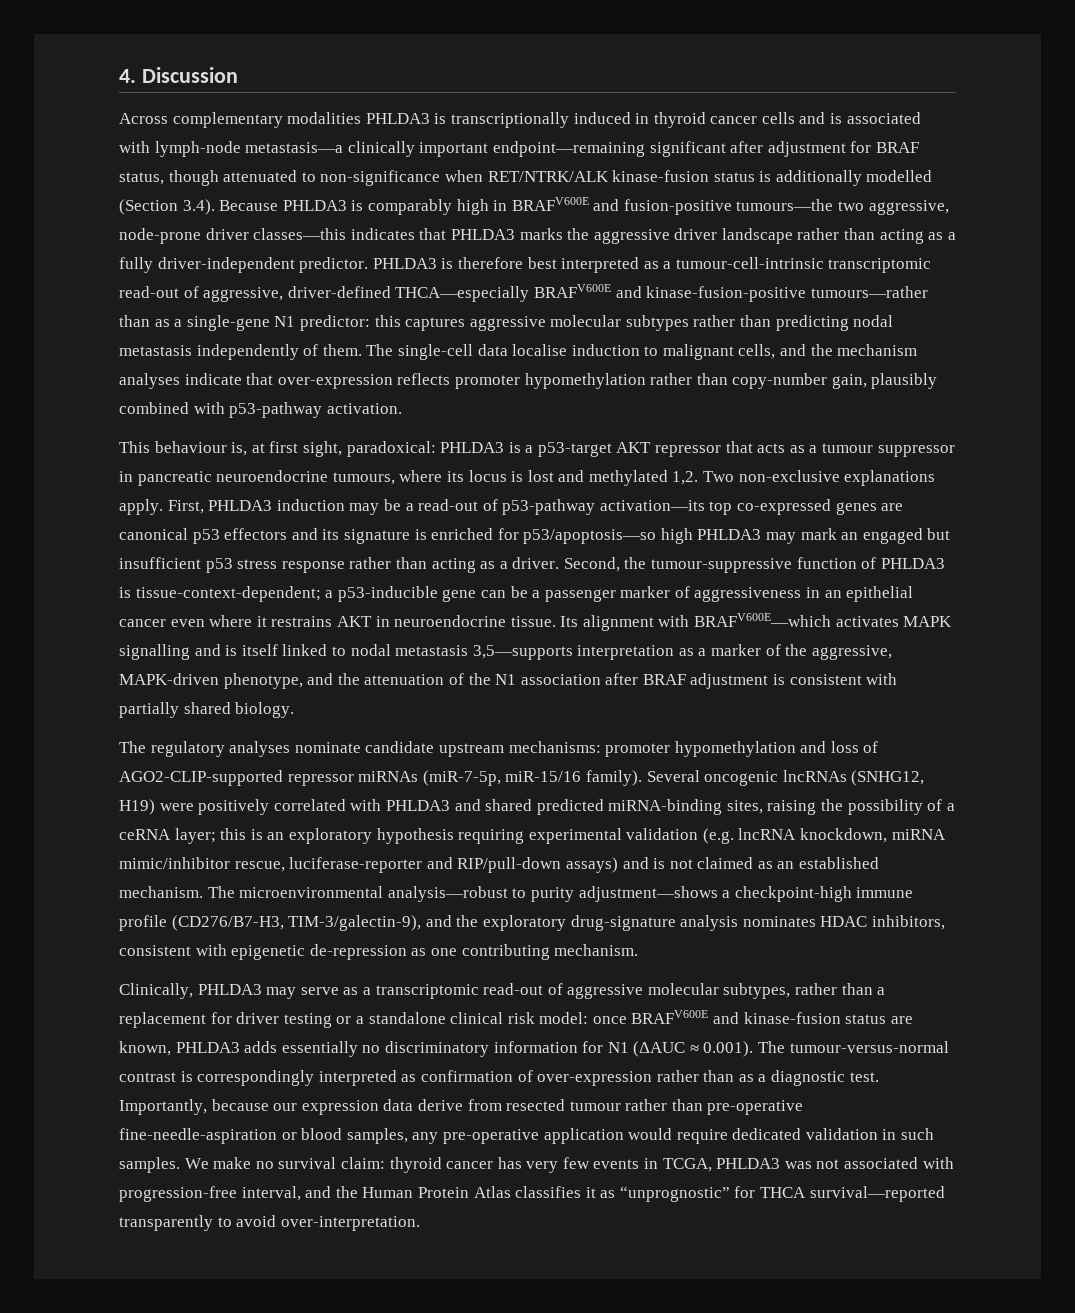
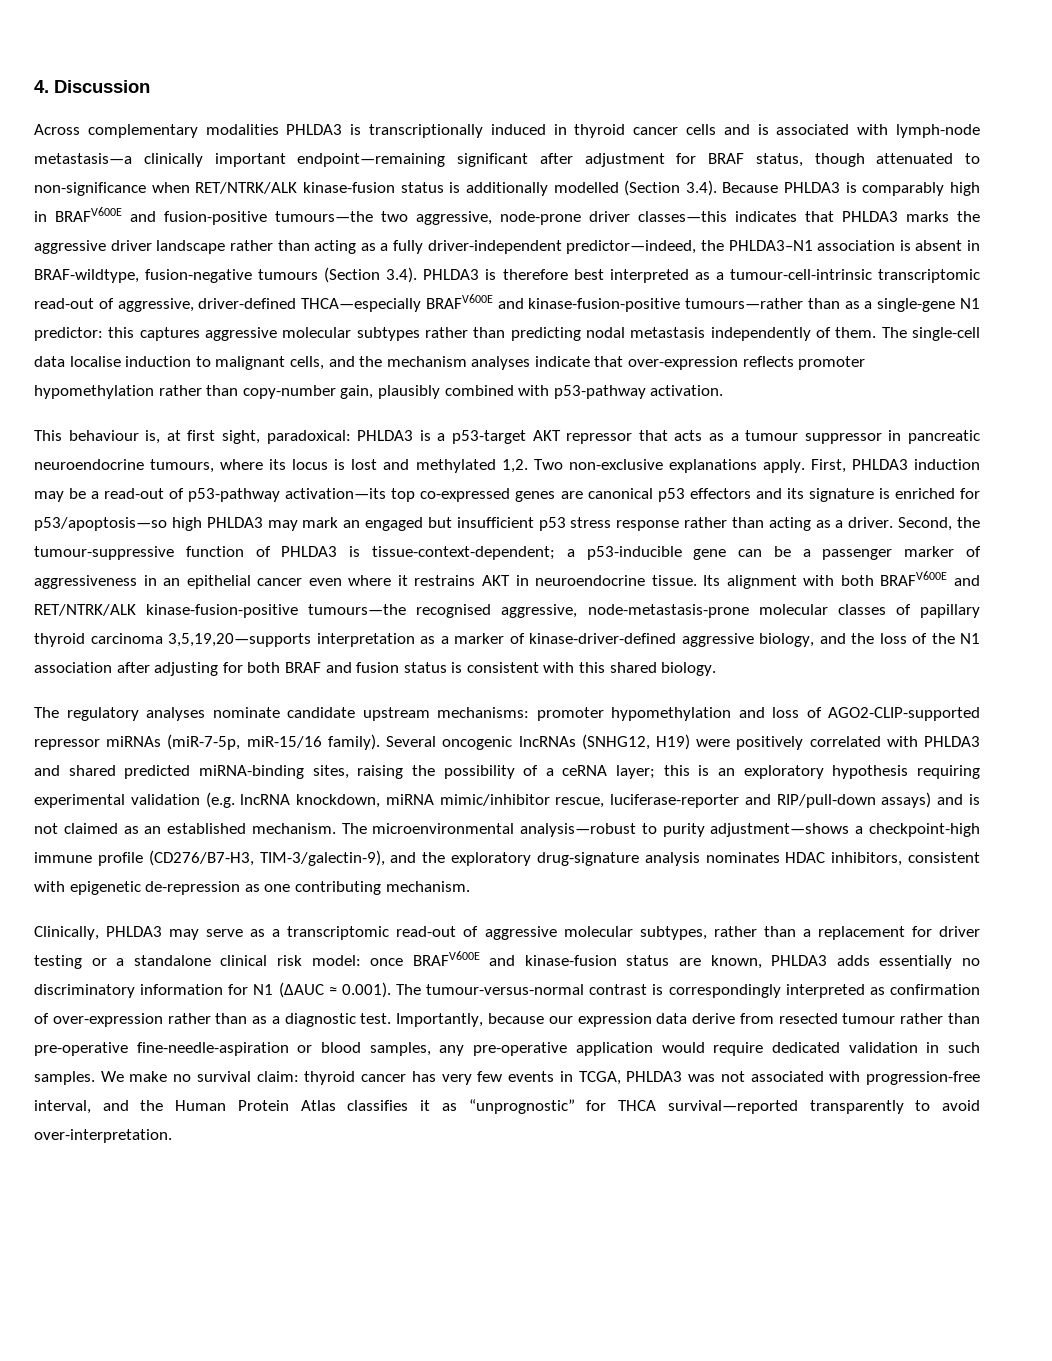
[299,257,369,273] predictor. -> [566,240,980,254] [34,267,418,283] predictor—indeed, the PHLDA3–N1 association is absent in BRAF-wildtype, fusion-negative tumours (Section 3.4).
[694,613,953,627] [119,644,573,660] BRAFV600E—which activates MAPK signalling and is itself linked to nodal metastasis 3,5—supports -> [840,571,980,586] [34,604,980,618] [34,633,311,647] both BRAFV600E and RET/NTRK/ALK kinase-fusion-positive tumours—the recognised aggressive, node-metastasis-prone molecular classes of papillary thyroid carcinoma 3,5,19,20—supports
[785,644,892,660] [119,673,445,689] the aggressive, MAPK-driven phenotype, and the attenuation -> [529,633,907,647] kinase-driver-defined aggressive biology, and the loss
[642,673,769,689] BRAF adjustment -> [154,662,447,676] adjusting for both BRAF and fusion status
[119,702,179,718] partially -> [579,662,606,673] this

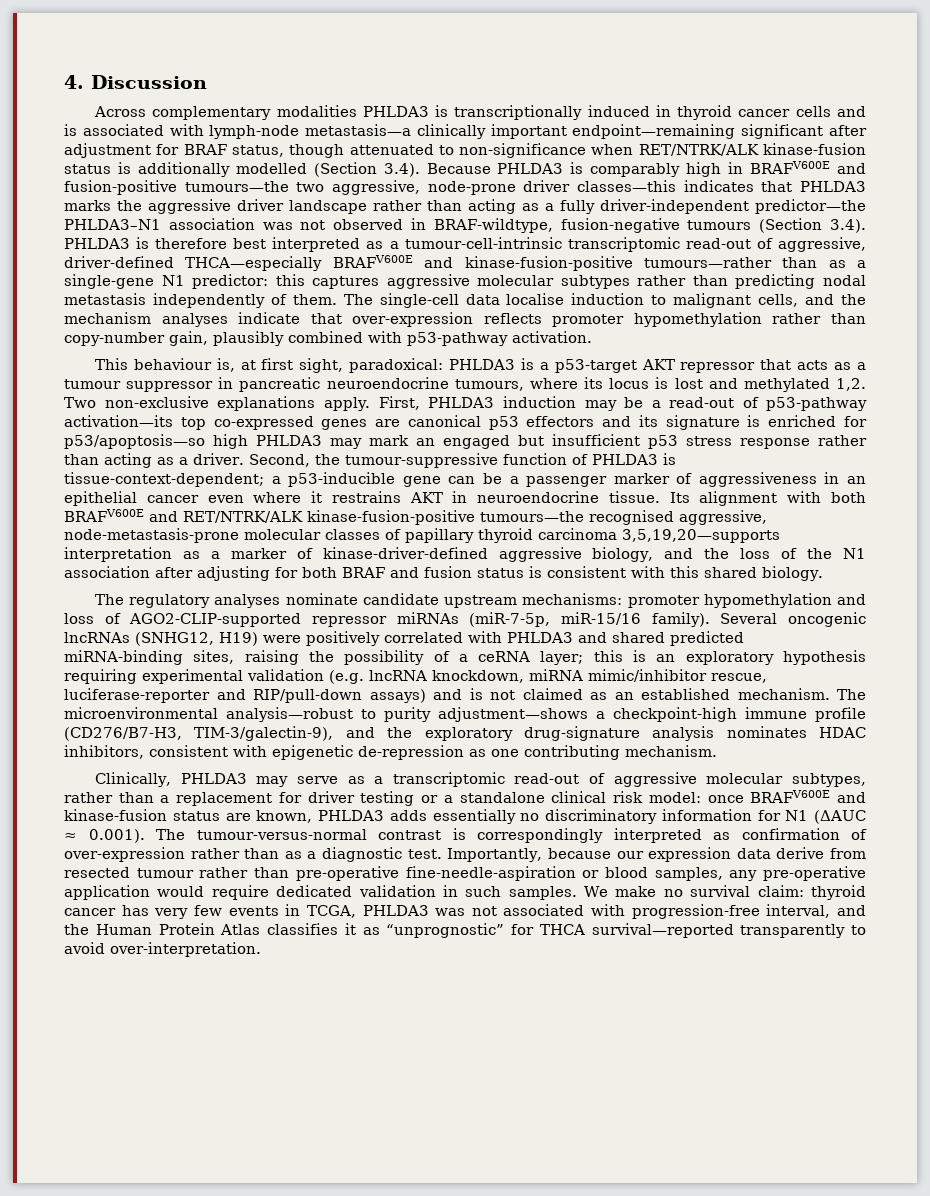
[566,240,963,254] predictor—indeed, the PHLDA3–N1 association is absent -> [755,199,866,214] [64,218,404,230] predictor—the PHLDA3–N1 association was not observed

